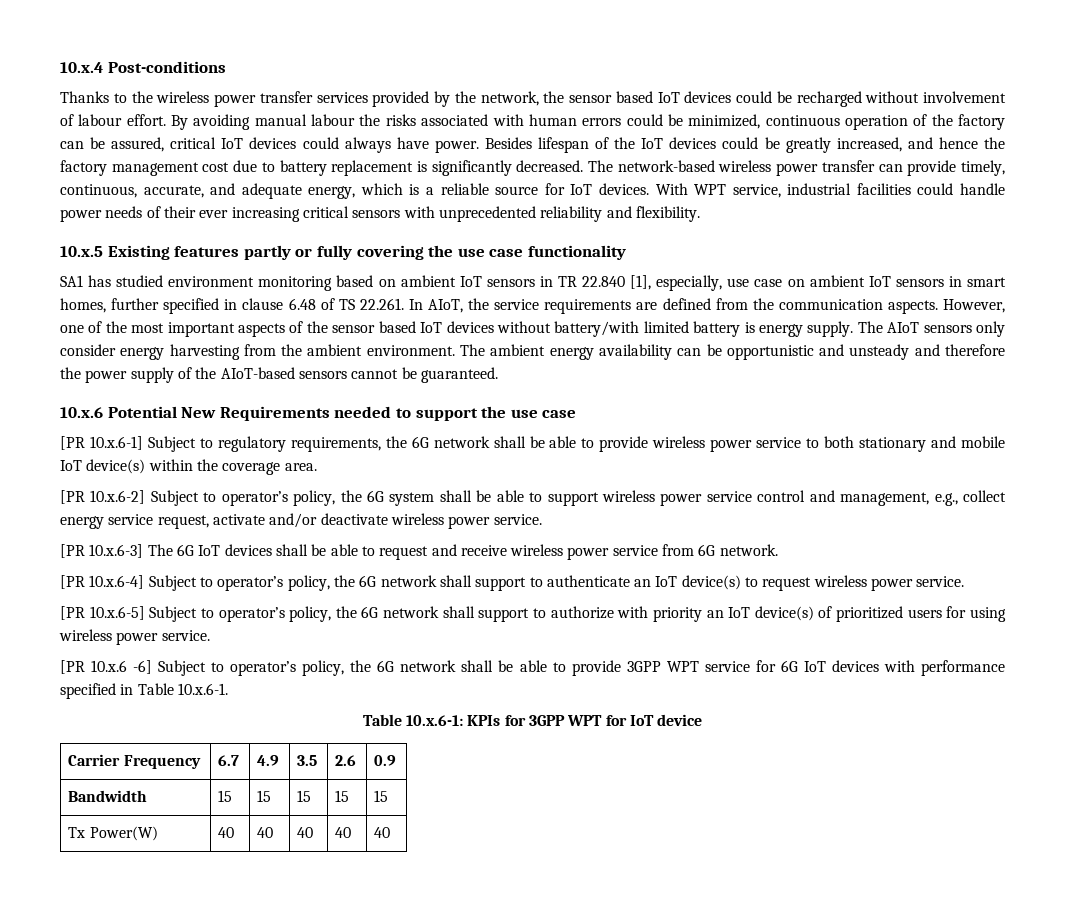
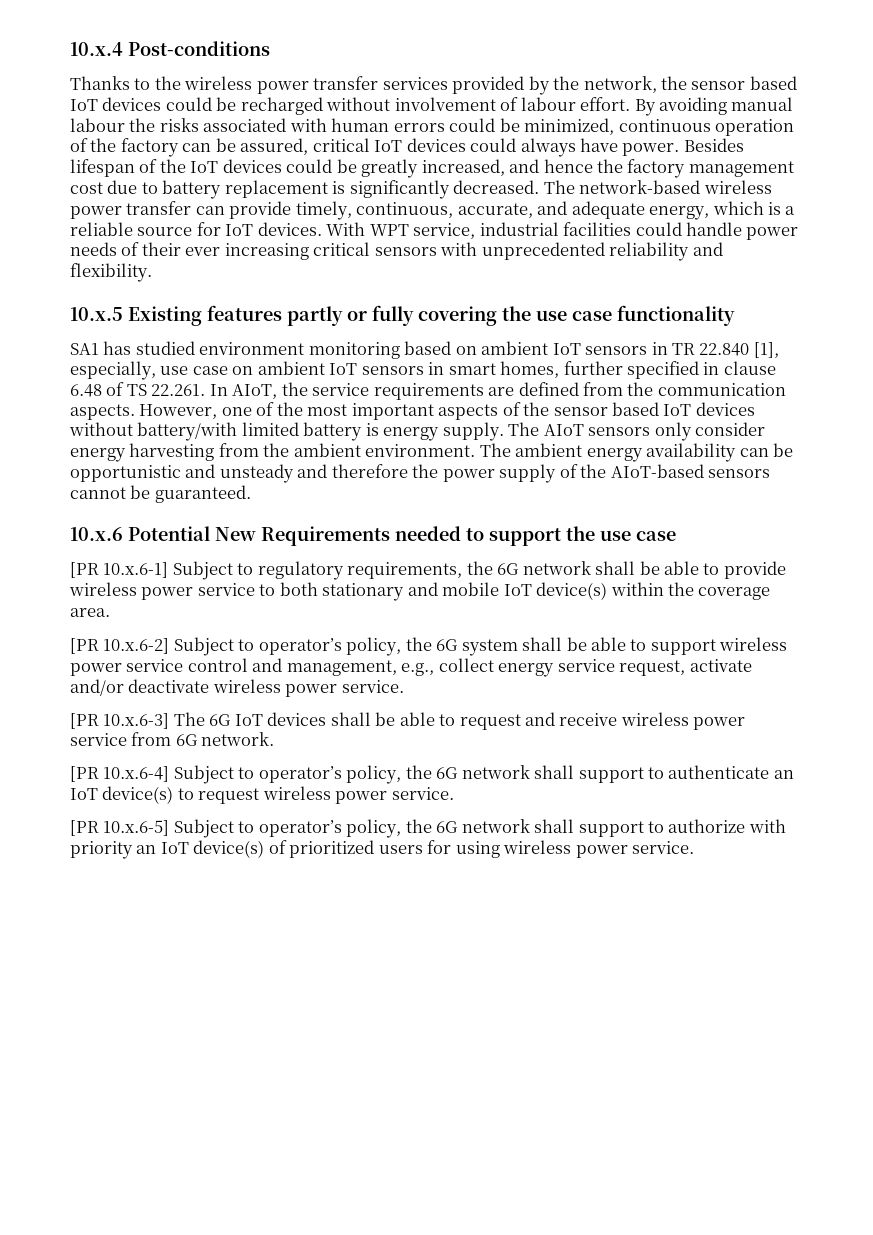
[60,660,1006,676] [60,683,228,699] [362,714,703,726] [68,754,201,769] [218,755,240,766] [257,755,280,766] [297,755,318,766] [335,755,357,766] [374,755,397,766] [68,790,148,802] [218,790,233,802] [257,790,272,802] [297,790,312,802] [335,790,350,802] [374,790,389,802] [68,826,158,841] [218,827,235,838] [257,827,274,838] [297,827,314,838] [335,827,352,838] [374,827,391,838] // [PR 10.x.6 -6] Subject to operator’s policy, the 6G network shall be able to provide 3GPP WPT service for 6G IoT devices with performance specified in Table 10.x.6-1. // Table 10.x.6-1: KPIs for 3GPP WPT for IoT device // Carrier Frequency | 6.7 | 4.9 | 3.5 | 2.6 | 0.9 // Bandwidth | 15 | 15 | 15 | 15 | 15 // Tx Power(W) | 40 | 40 | 40 | 40 | 40 -> (695, 847) none

